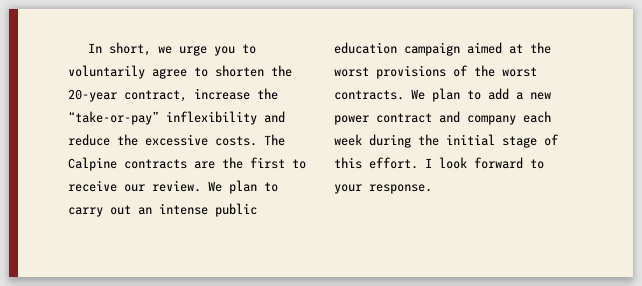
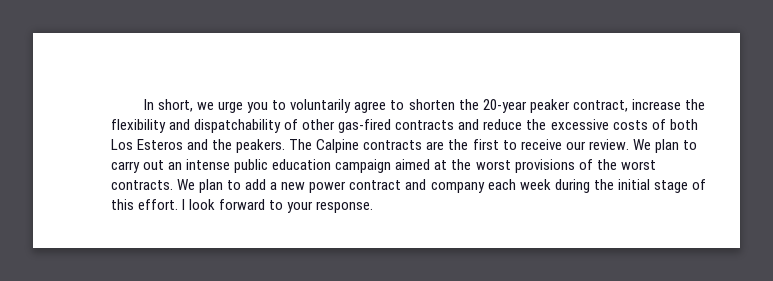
(117, 95) none -> [529,99,570,113] peaker
[68,111,285,125] [68,134,257,146] “take-or-pay” inflexibility and reduce the excessive costs. -> [111,119,698,133] [111,139,286,153] flexibility and dispatchability of other gas-fired contracts and reduce the excessive costs of both Los Esteros and the peakers.

